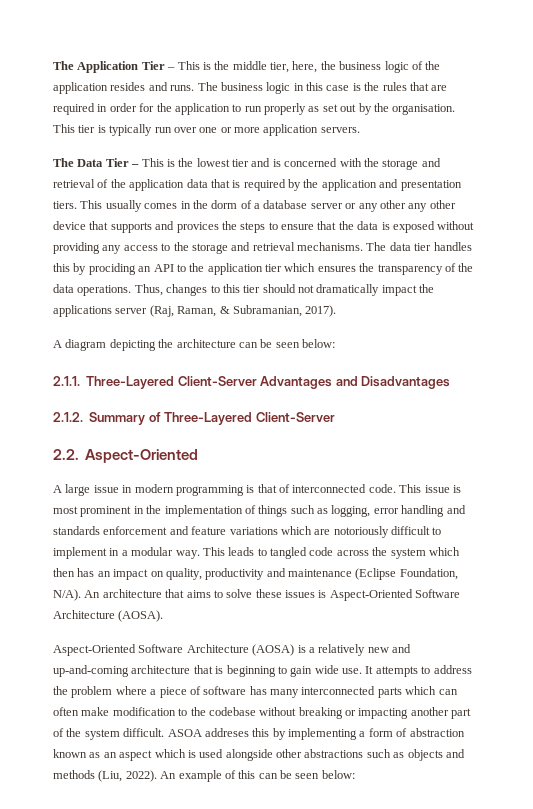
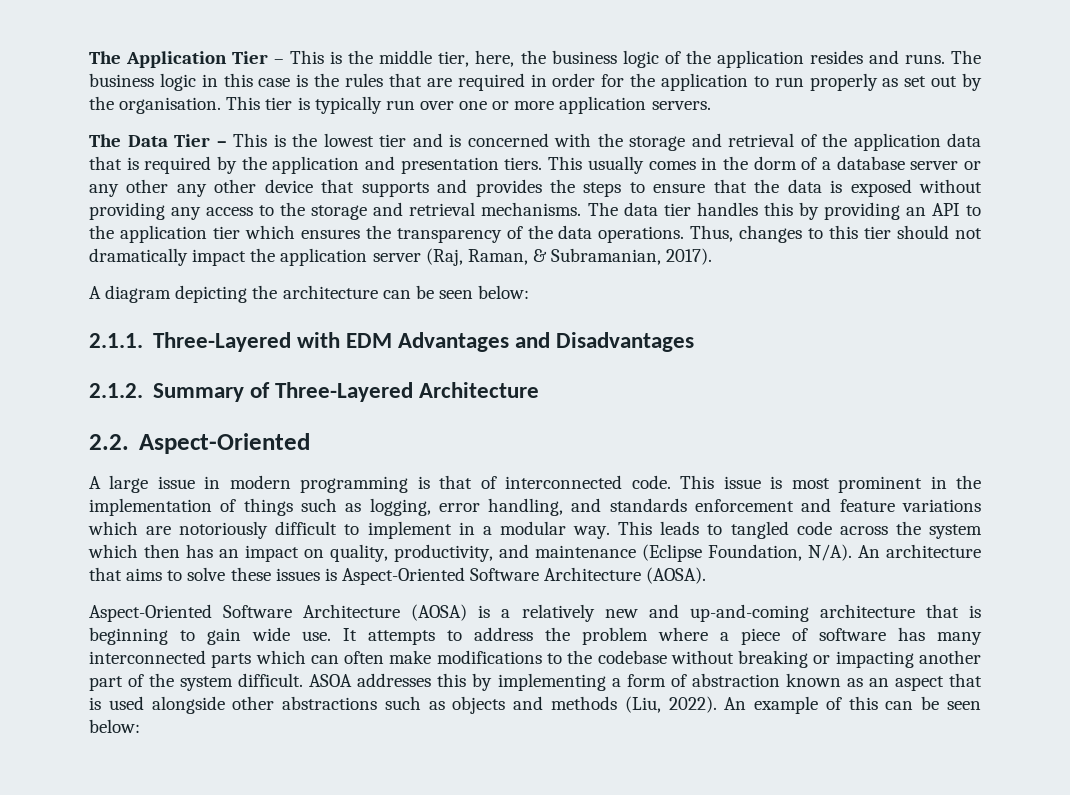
[176,222,219,233] provices -> [475,179,542,197] provides
[88,263,136,275] prociding -> [823,202,900,220] providing
[53,305,112,317] applications -> [280,248,368,266] application
[177,376,257,386] Client-Server -> [296,332,392,348] with EDM
[255,412,335,422] Client-Server -> [418,382,539,398] Architecture
[401,505,445,517] handling -> [488,498,564,516] handling,
[205,568,265,580] productivity -> [394,544,493,562] productivity,
[112,707,176,716] modification -> [436,650,542,664] modifications
[204,728,249,737] addreses -> [357,673,432,687] addresses
[154,749,186,758] which -> [948,673,982,687] that

